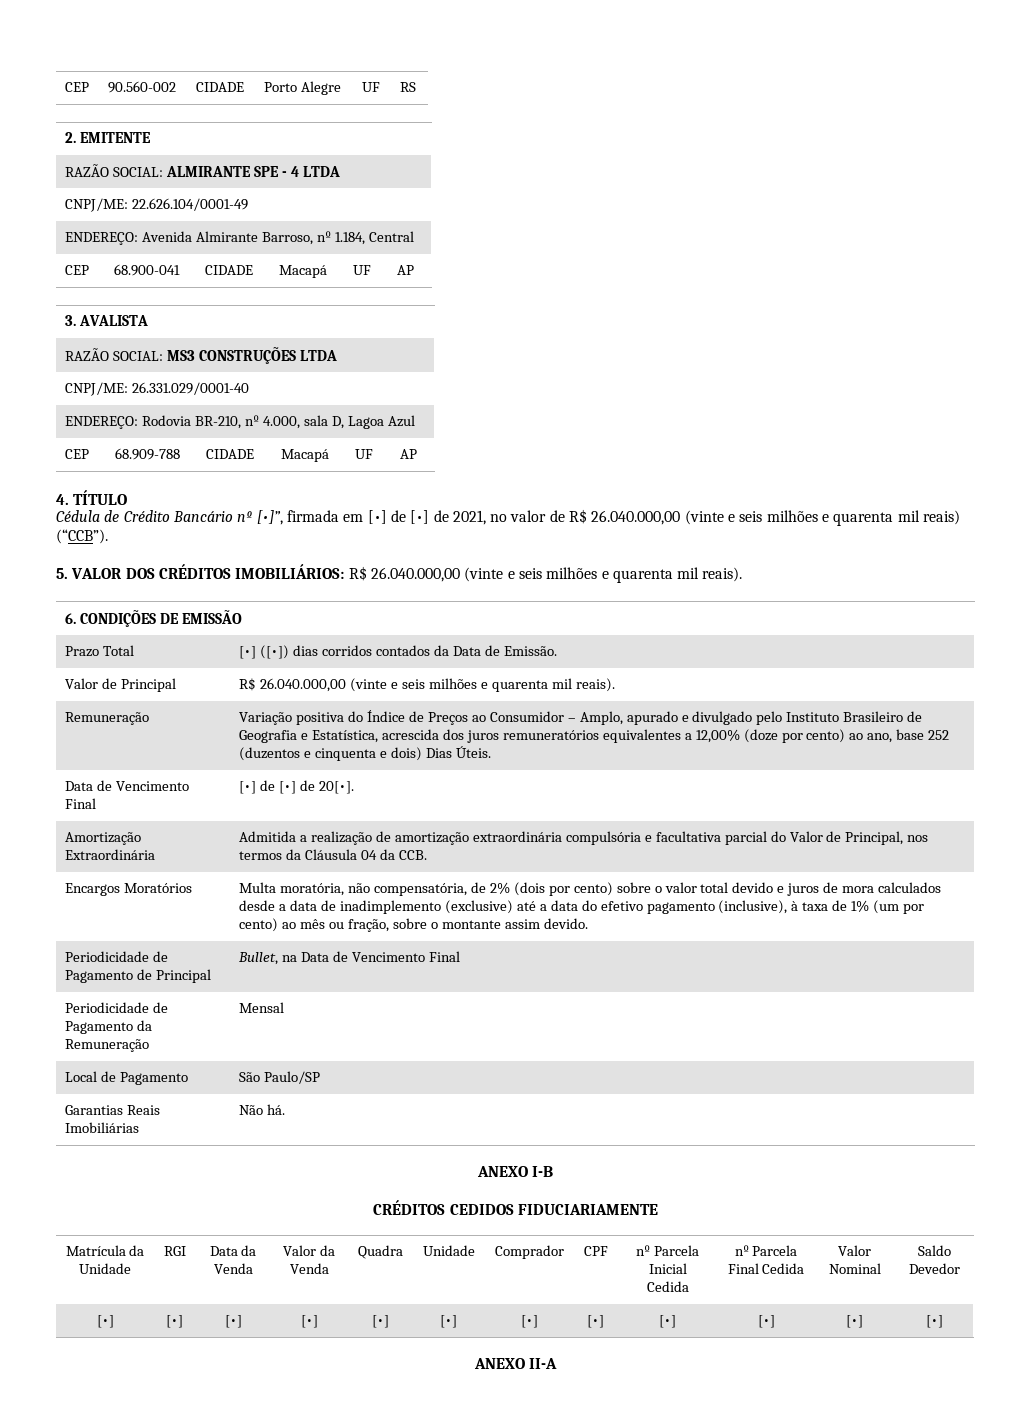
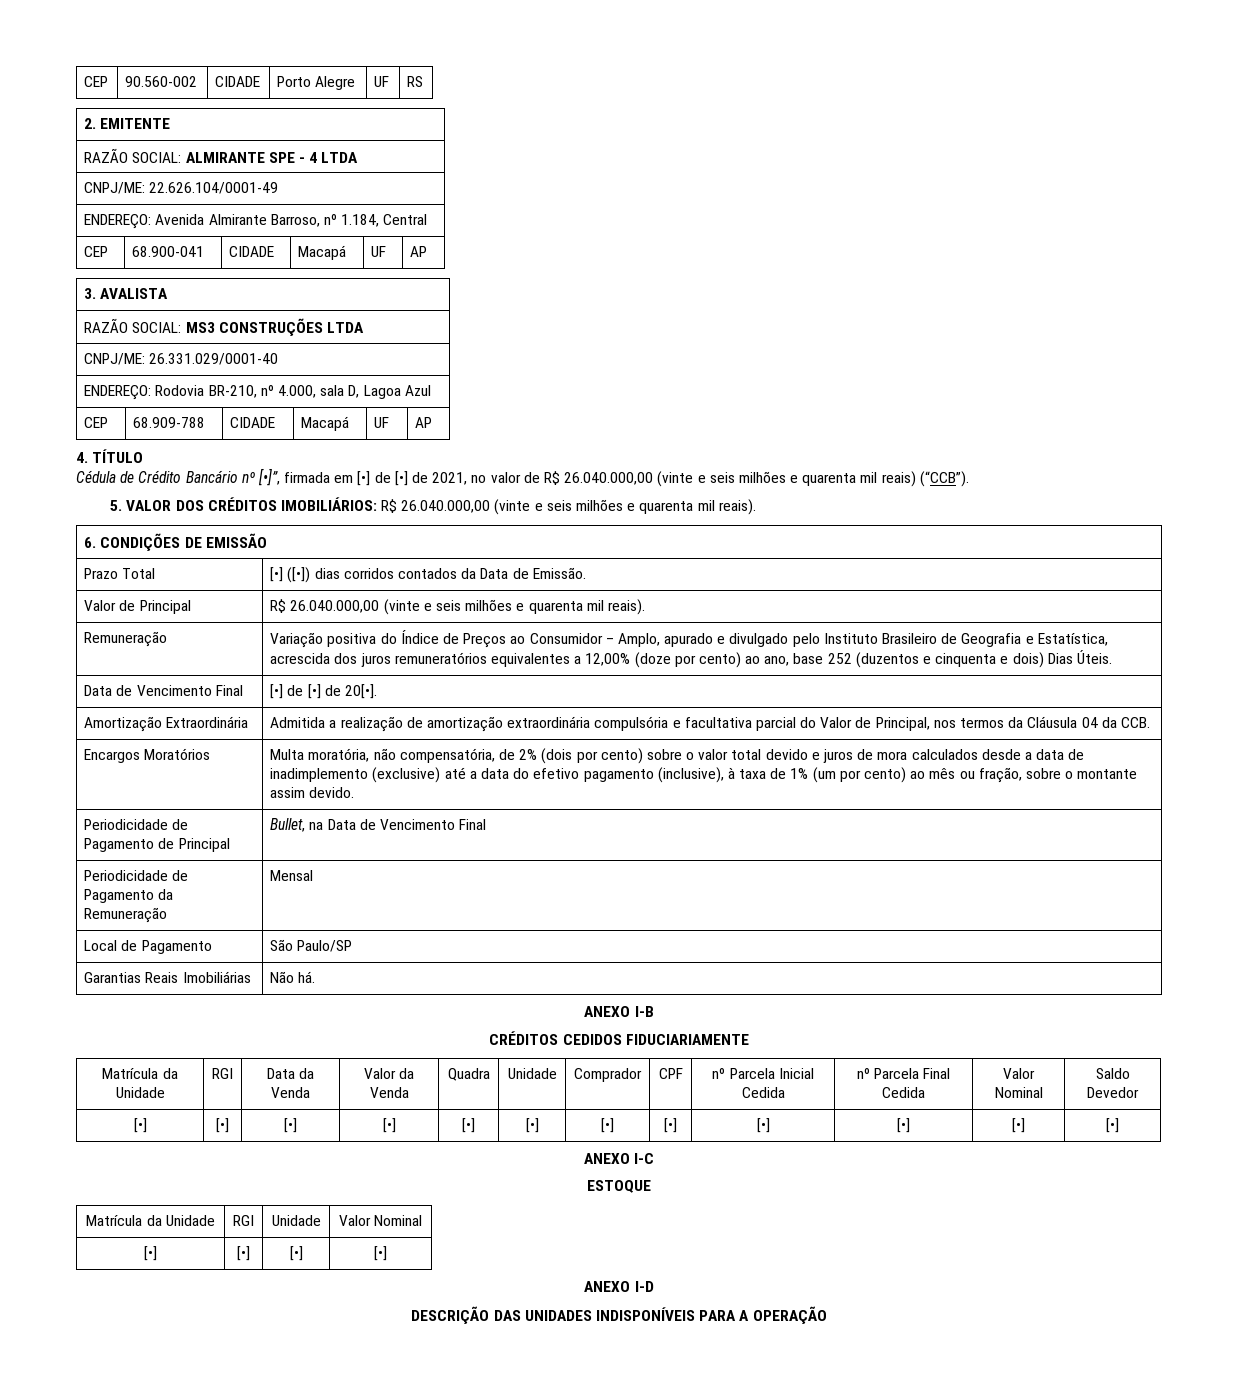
[529,1358,558,1369] II-A -> [634,1153,655,1164] [587,1180,651,1193] [86,1215,215,1226] [233,1215,254,1226] [271,1215,321,1226] [338,1215,423,1226] [144,1246,157,1261] [237,1246,250,1261] [289,1246,303,1261] [374,1246,387,1261] [584,1281,654,1292] [411,1306,827,1324] I-C // ESTOQUE // Matrícula da Unidade | RGI | Unidade | Valor Nominal // [•] | [•] | [•] | [•] // ANEXO I-D // DESCRIÇÃO DAS UNIDADES INDISPONÍVEIS PARA A OPERAÇÃO

